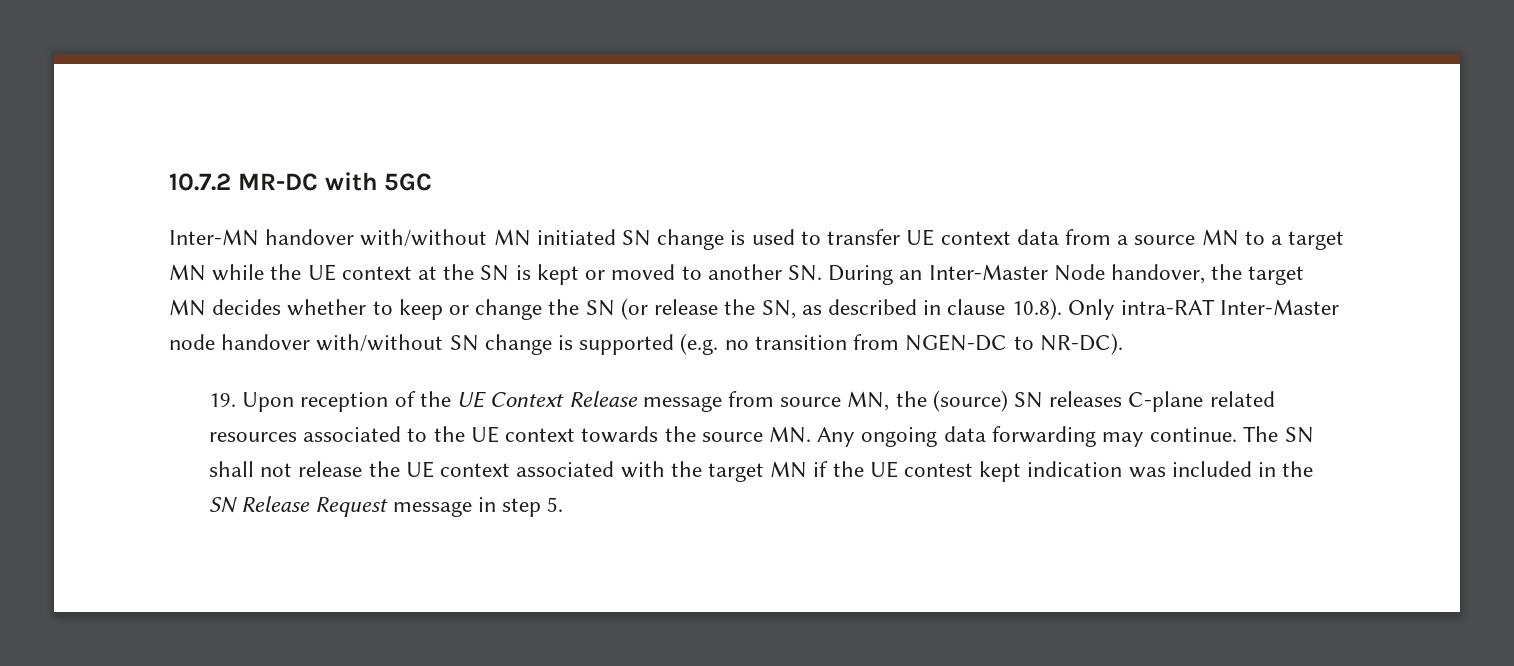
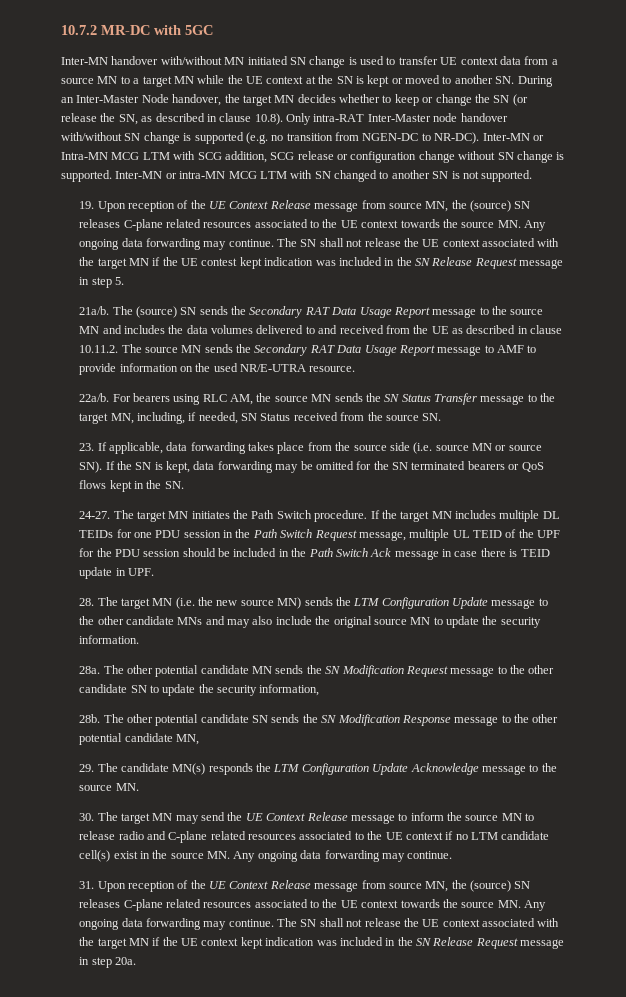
(1123, 344) none -> [482,133,544,141] [61,151,565,163] [61,170,533,182] Inter-MN or Intra-MN MCG LTM with SCG addition, SCG release or configuration change without SN change is supported. Inter-MN or intra-MN MCG LTM with SN changed to another SN is not supported.
(564, 504) none -> [79,306,544,318] [79,325,563,334] [79,344,537,356] [79,363,356,375] [79,393,556,405] [79,412,442,424] [79,442,542,454] [79,461,544,473] [79,480,184,492] [79,510,560,522] [79,529,561,541] [79,548,550,560] [79,567,154,579] [79,597,548,609] [79,616,541,628] [79,635,140,644] [79,665,555,677] [79,684,320,696] [79,714,559,726] [79,733,199,745] [79,763,557,775] [79,783,139,791] [79,812,535,824] [79,831,550,843] [79,850,453,862] [79,880,531,892] [79,899,547,911] [79,918,560,930] [79,937,565,949] [79,957,136,968] // 21a/b. The (source) SN sends the Secondary RAT Data Usage Report message to the source MN and includes the data volumes delivered to and received from the UE as described in clause 10.11.2. The source MN sends the Secondary RAT Data Usage Report message to AMF to provide information on the used NR/E-UTRA resource. // 22a/b. For bearers using RLC AM, the source MN sends the SN Status Transfer message to the target MN, including, if needed, SN Status received from the source SN. // 23. If applicable, data forwarding takes place from the source side (i.e. source MN or source SN). If the SN is kept, data forwarding may be omitted for the SN terminated bearers or QoS flows kept in the SN. // 24-27. The target MN initiates the Path Switch procedure. If the target MN includes multiple DL TEIDs for one PDU session in the Path Switch Request message, multiple UL TEID of the UPF for the PDU session should be included in the Path Switch Ack message in case there is TEID update in UPF. // 28. The target MN (i.e. the new source MN) sends the LTM Configuration Update message to the other candidate MNs and may also include the original source MN to update the security information. // 28a. The other potential candidate MN sends the SN Modification Request message to the other candidate SN to update the security information, // 28b. The other potential candidate SN sends the SN Modification Response message to the other potential candidate MN, // 29. The candidate MN(s) responds the LTM Configuration Update Acknowledge message to the source MN. // 30. The target MN may send the UE Context Release message to inform the source MN to release radio and C-plane related resources associated to the UE context if no LTM candidate cell(s) exist in the source MN. Any ongoing data forwarding may continue. // 31. Upon reception of the UE Context Release message from source MN, the (source) SN releases C-plane related resources associated to the UE context towards the source MN. Any ongoing data forwarding may continue. The SN shall not release the UE context associated with the target MN if the UE context kept indication was included in the SN Release Request message in step 20a.

